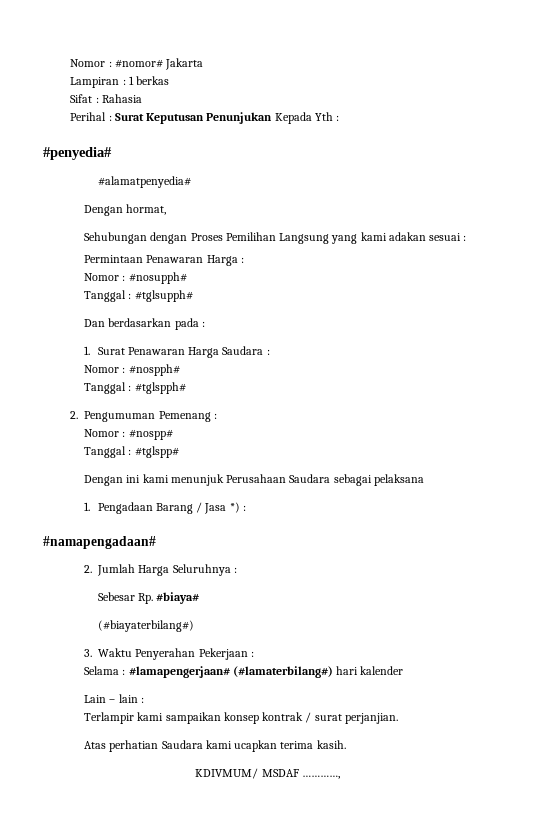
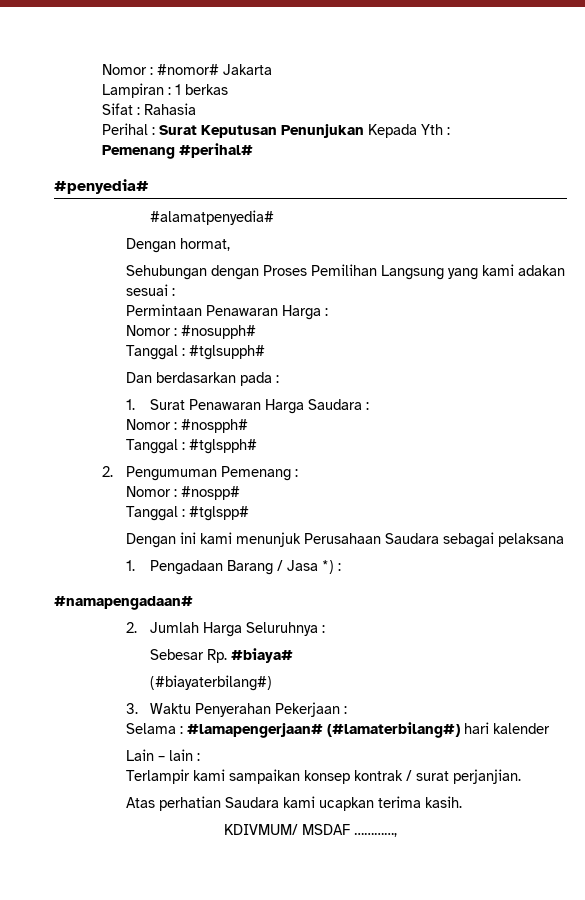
(340, 118) none -> [102,143,254,159] // Pemenang #perihal#

